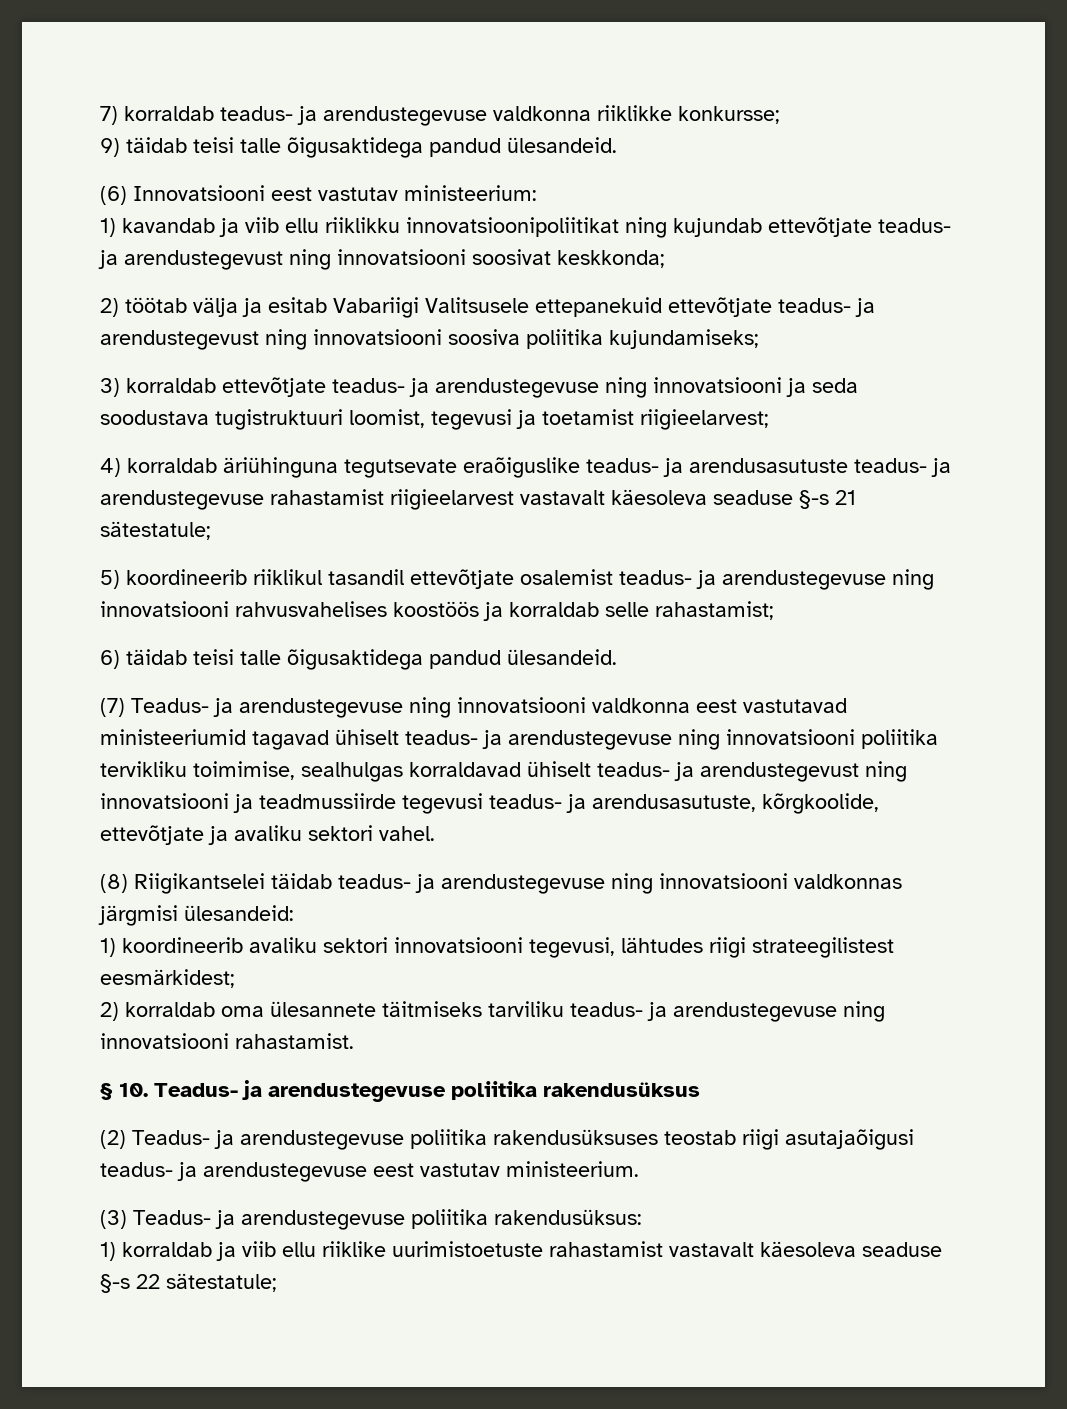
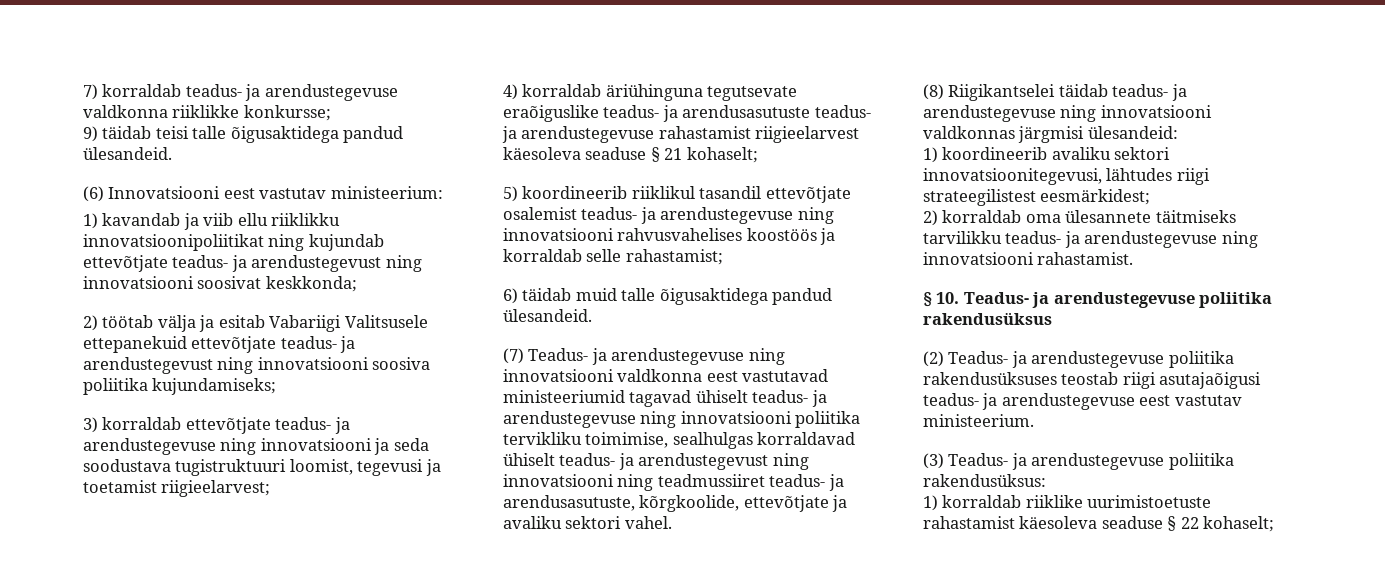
[520,489,856,509] [100,521,211,540] vastavalt käesoleva seaduse §-s 21 sätestatule; -> [503,147,758,163] käesoleva seaduse § 21 kohaselt;
[193,649,234,665] teisi -> [575,288,617,301] muid
[233,793,483,814] ja teadmussiirde tegevusi -> [617,474,765,491] ning teadmussiiret
[394,937,615,958] innovatsiooni tegevusi, -> [923,168,1102,185] innovatsioonitegevusi,
[488,1001,564,1017] tarviliku -> [923,231,1002,244] tarvilikku
[216,1241,316,1261] ja viib ellu -> (1022, 501) none
[669,1241,942,1257] [100,1273,277,1293] vastavalt käesoleva seaduse §-s 22 sätestatule; -> [1019,516,1275,532] käesoleva seaduse § 22 kohaselt;

